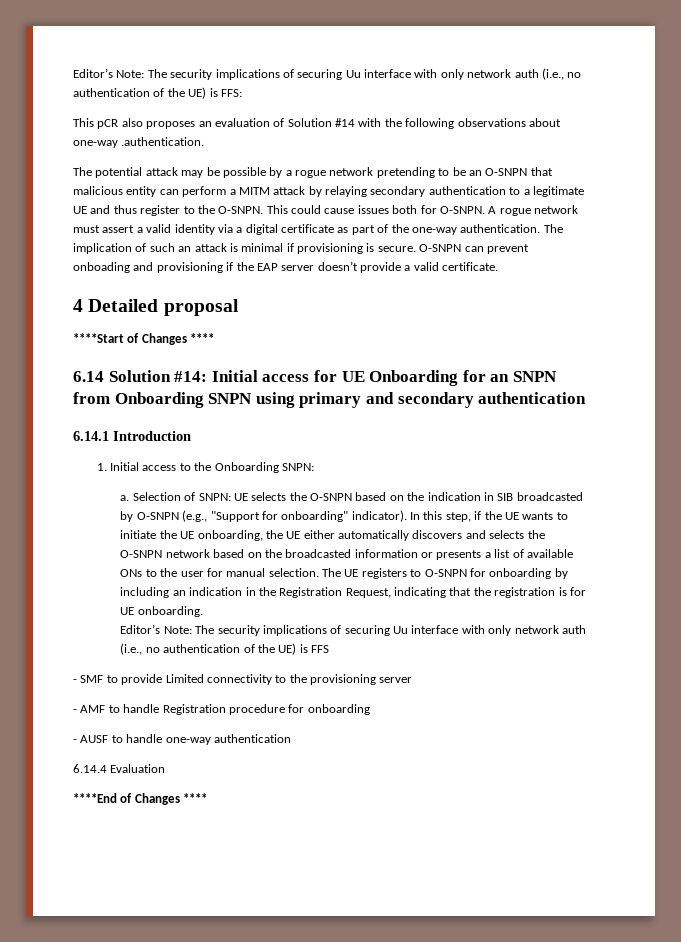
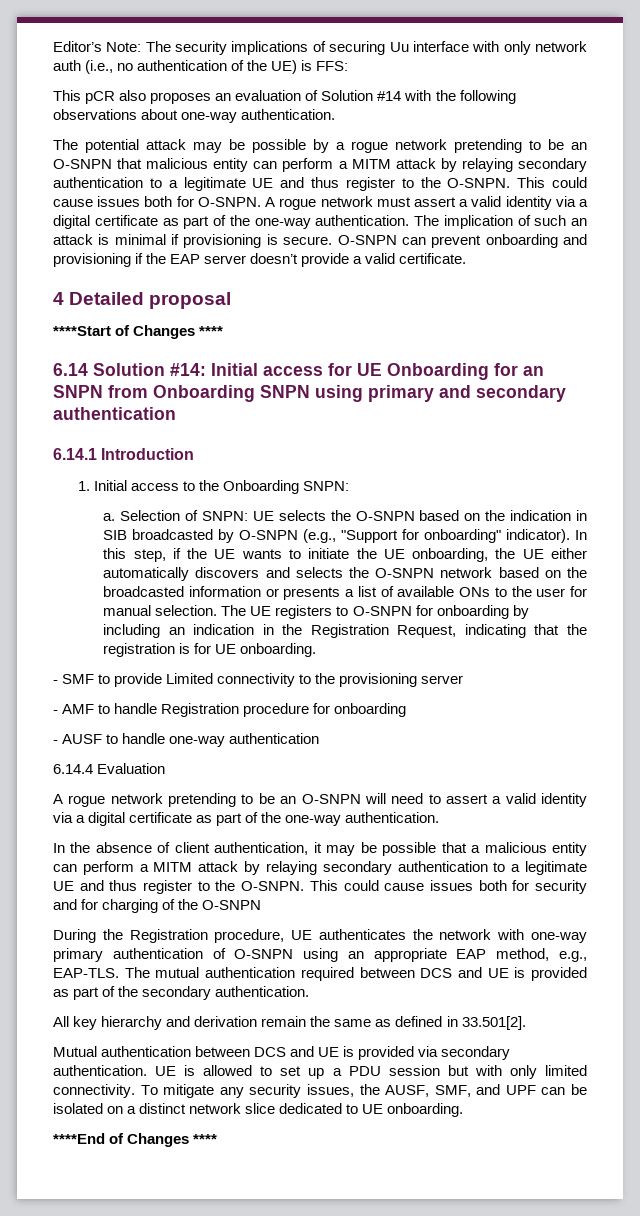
[121,137,205,146] .authentication. -> [241,109,336,120] authentication.
[73,262,130,273] onboading -> [485,234,558,248] onboarding
[120,624,586,636] [120,643,330,655] // Editor’s Note: The security implications of securing Uu interface with only network auth (i.e., no authentication of the UE) is FFS -> (317, 650) none
(166, 768) none -> [53,793,588,807] [53,812,440,826] [53,842,587,856] [53,861,587,875] [53,880,587,894] [53,899,262,913] [53,929,587,943] [53,948,587,962] [53,967,587,981] [53,986,310,1000] [53,1016,526,1030] [53,1046,511,1060] [53,1065,588,1079] [53,1084,587,1098] [53,1103,464,1117] // A rogue network pretending to be an O-SNPN will need to assert a valid identity via a digital certificate as part of the one-way authentication. // In the absence of client authentication, it may be possible that a malicious entity can perform a MITM attack by relaying secondary authentication to a legitimate UE and thus register to the O-SNPN. This could cause issues both for security and for charging of the O-SNPN // During the Registration procedure, UE authenticates the network with one-way primary authentication of O-SNPN using an appropriate EAP method, e.g., EAP-TLS. The mutual authentication required between DCS and UE is provided as part of the secondary authentication. // All key hierarchy and derivation remain the same as defined in 33.501[2]. // Mutual authentication between DCS and UE is provided via secondary authentication. UE is allowed to set up a PDU session but with only limited connectivity. To mitigate any security issues, the AUSF, SMF, and UPF can be isolated on a distinct network slice dedicated to UE onboarding.

